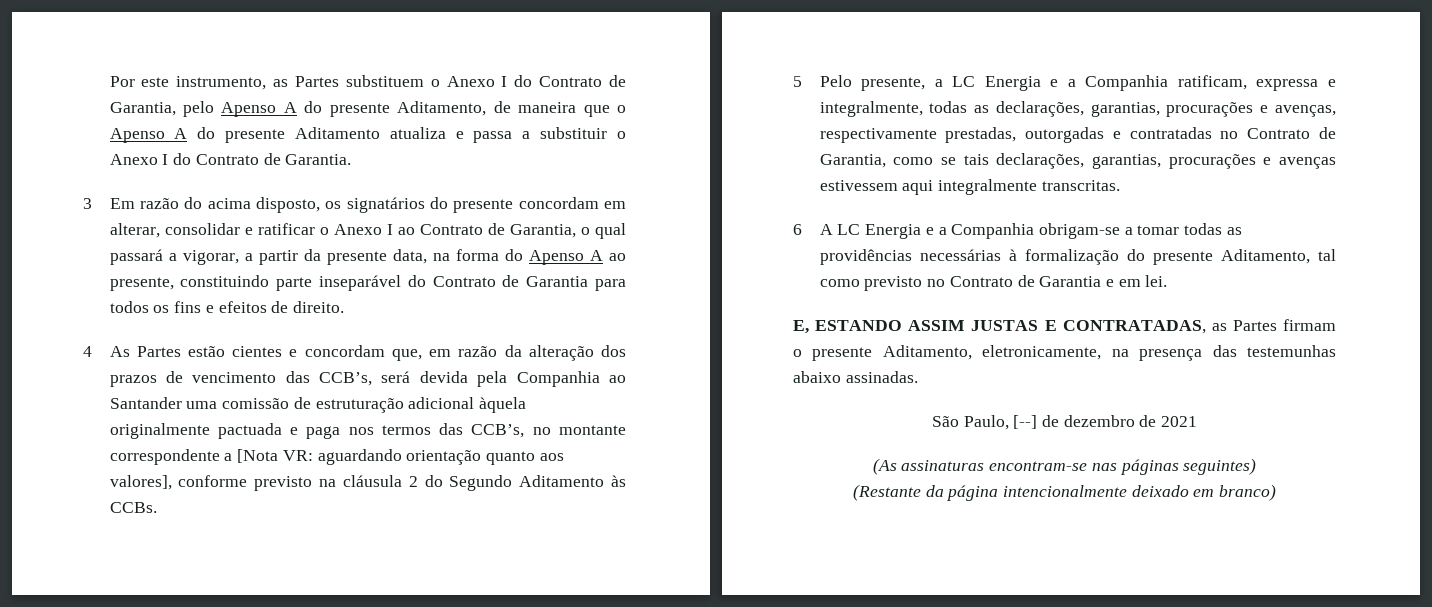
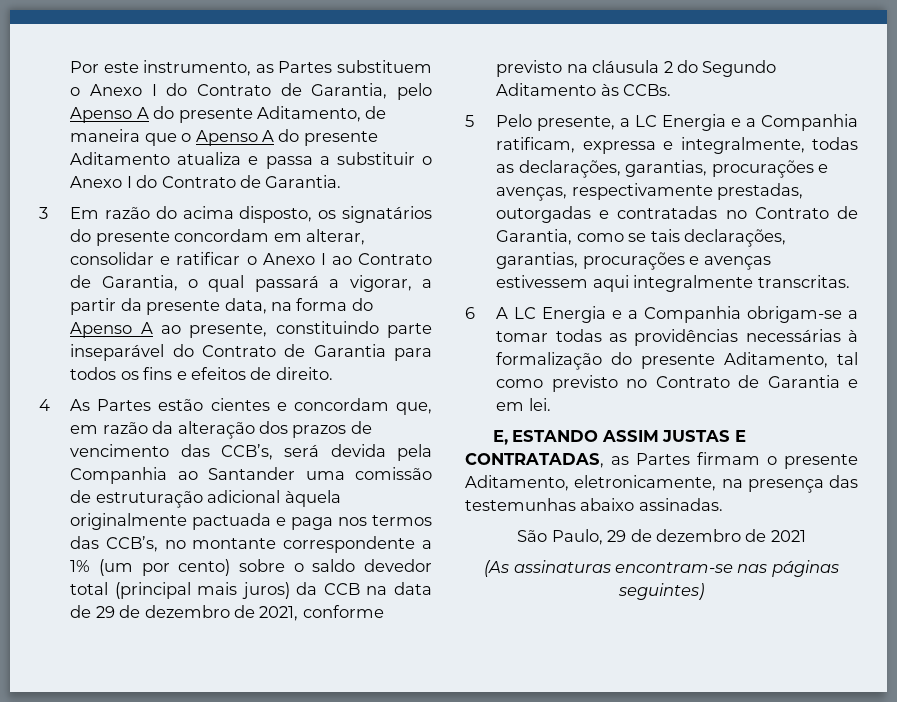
[237,449,564,465] [109,475,172,490] [Nota VR: aguardando orientação quanto aos valores], -> [70,559,432,576] [70,582,432,599] [70,605,299,621] 1% (um por cento) sobre o saldo devedor total (principal mais juros) da CCB na data de 29 de dezembro de 2021,
[1013,415,1038,429] [--] -> [607,530,627,542] 29
[852,484,1277,501] // (Restante da página intencionalmente deixado em branco) -> (704, 591) none

